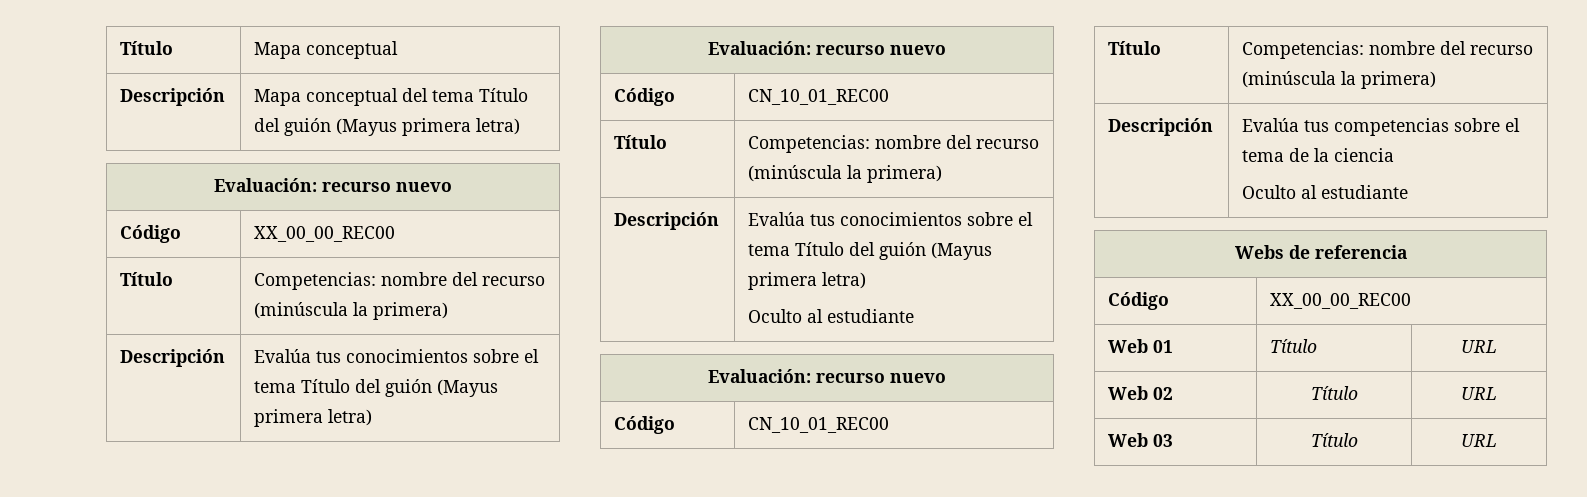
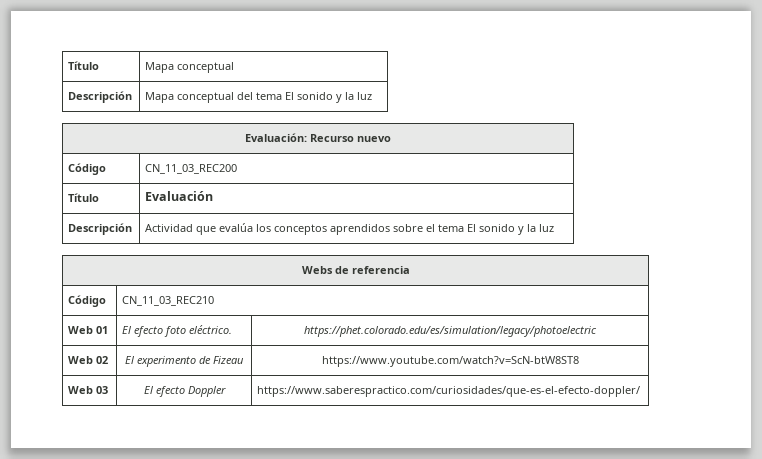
[479,88,529,102] [254,118,521,136] [214,178,452,192] [120,225,182,243] [254,226,396,242] [120,272,174,286] [254,272,546,290] [254,302,449,320] [120,349,226,367] [254,349,540,363] [254,379,499,397] [254,409,373,427] [708,41,946,55] [614,88,676,106] [748,89,890,105] [614,135,668,149] [748,135,1040,153] [748,165,943,183] [614,212,720,230] [748,212,1034,226] [748,242,993,260] [748,272,867,290] [748,309,915,323] [708,369,946,383] [614,416,676,434] [748,417,890,433] [1108,41,1162,55] [1242,41,1534,59] [1242,71,1437,89] [1108,118,1214,136] [1242,118,1521,136] [1242,148,1395,162] [1242,185,1409,199] Título del guión (Mayus primera letra) // Evaluación: recurso nuevo // Código | XX_00_00_REC00 // Título | Competencias: nombre del recurso (minúscula la primera) // Descripción | Evalúa tus conocimientos sobre el tema Título del guión (Mayus primera letra) // Evaluación: recurso nuevo // Código | CN_10_01_REC00 // Título | Competencias: nombre del recurso (minúscula la primera) // Descripción | Evalúa tus conocimientos sobre el tema Título del guión (Mayus primera letra) // Oculto al estudiante // Evaluación: recurso nuevo // Código | CN_10_01_REC00 // Título | Competencias: nombre del recurso (minúscula la primera) // Descripción | Evalúa tus competencias sobre el tema de la ciencia // Oculto al estudiante -> [285,92,373,103] [245,133,391,142] [68,163,107,175] [145,164,238,174] [68,193,100,202] [145,191,214,201] [68,223,133,235] [145,223,555,235] El sonido y la luz // Evaluación: Recurso nuevo // Código | CN_11_03_REC200 // Título | Evaluación // Descripción | Actividad que evalúa los conceptos aprendidos sobre el tema El sonido y la luz
[1270,293,1412,309] XX_00_00_REC00 -> [122,296,215,306] CN_11_03_REC210
[1270,339,1318,353] [1461,340,1497,353] [1108,386,1174,400] [1310,386,1358,400] [1461,387,1497,400] [1108,433,1174,447] [1310,433,1358,447] [1461,434,1497,447] Título | URL // Web 02 | Título | URL // Web 03 | Título | URL -> [122,325,233,337] [304,326,597,337] [68,356,109,364] [125,356,244,367] [321,356,579,367] [68,386,109,394] [143,386,226,397] [257,386,641,397] El efecto foto eléctrico. | https://phet.colorado.edu/es/simulation/legacy/photoelectric // Web 02 | El experimento de Fizeau | https://www.youtube.com/watch?v=ScN-btW8ST8 // Web 03 | El efecto Doppler | https://www.saberespractico.com/curiosidades/que-es-el-efecto-doppler/

